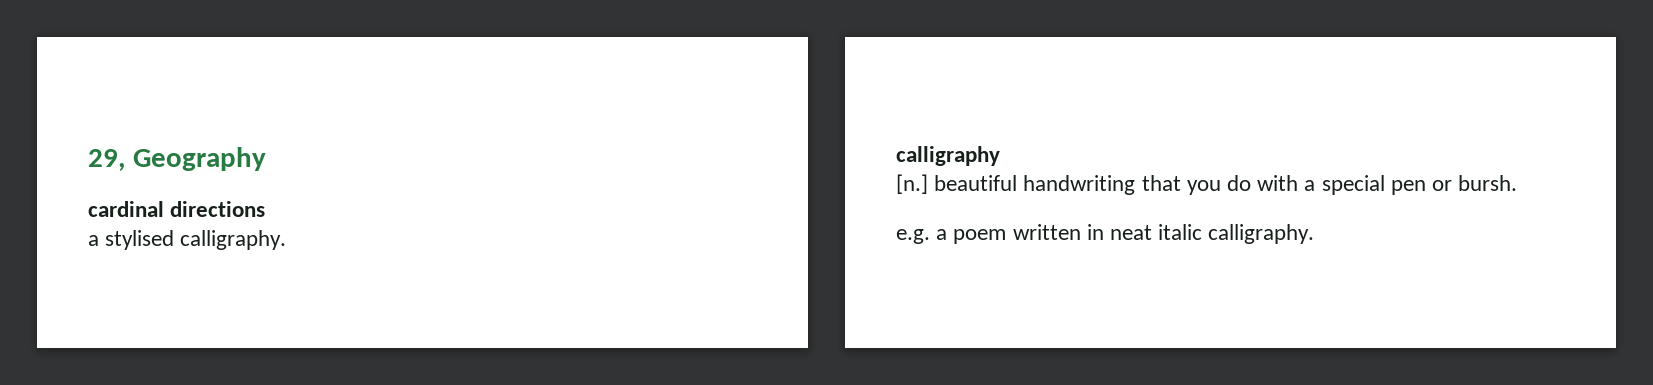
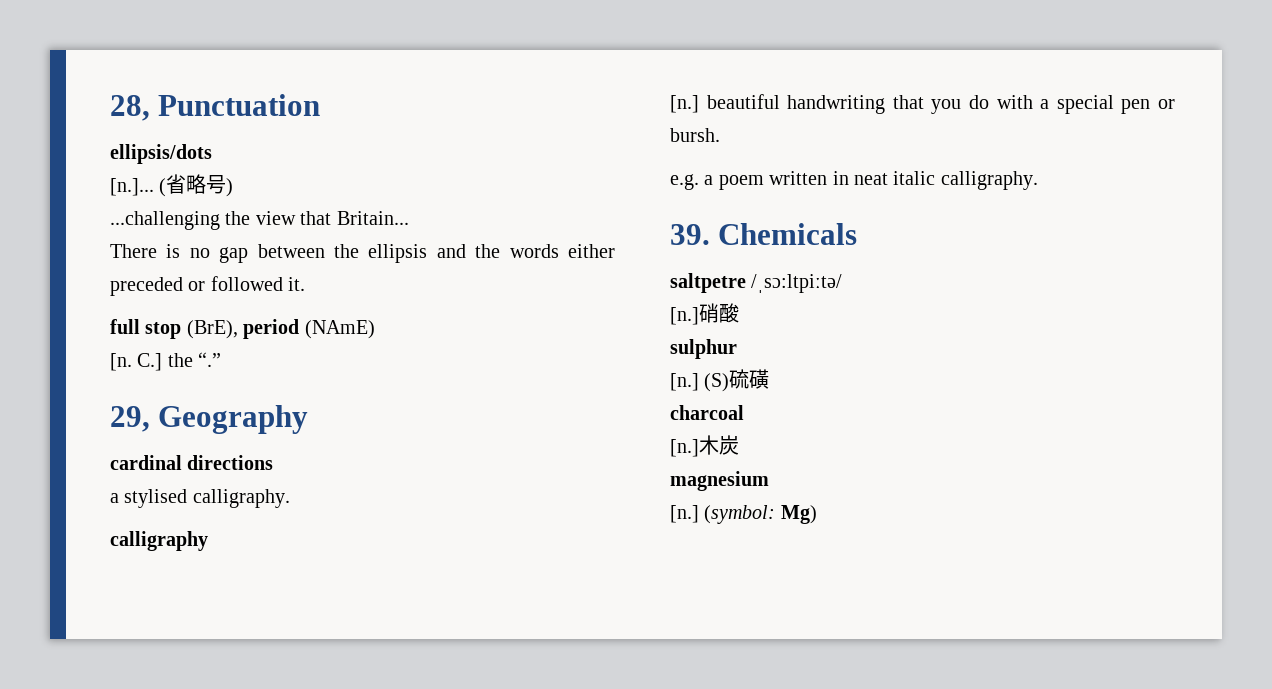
(88, 160) none -> [110,94,321,121] [110,144,212,164] [110,174,234,197] [110,211,409,230] [110,244,615,263] [110,276,306,296] [110,319,375,339] [110,352,222,371] 28, Punctuation // ellipsis/dots // [n.]... (省略号) // ...challenging the view that Britain... // There is no gap between the ellipsis and the words either preceded or followed it. // full stop (BrE), period (NAmE) // [n. C.] the “.” //
(1315, 234) none -> [670,223,858,245] [670,273,843,293] [670,303,739,325] [670,339,737,359] [670,369,770,392] [670,405,744,420] [670,435,739,457] [670,471,769,491] [670,505,817,524] // 39. Chemicals // saltpetre /ˌsɔ:ltpiːtə/ // [n.]硝酸 // sulphur // [n.] (S)硫磺 // charcoal // [n.]木炭 // magnesium // [n.] (symbol: Mg)

